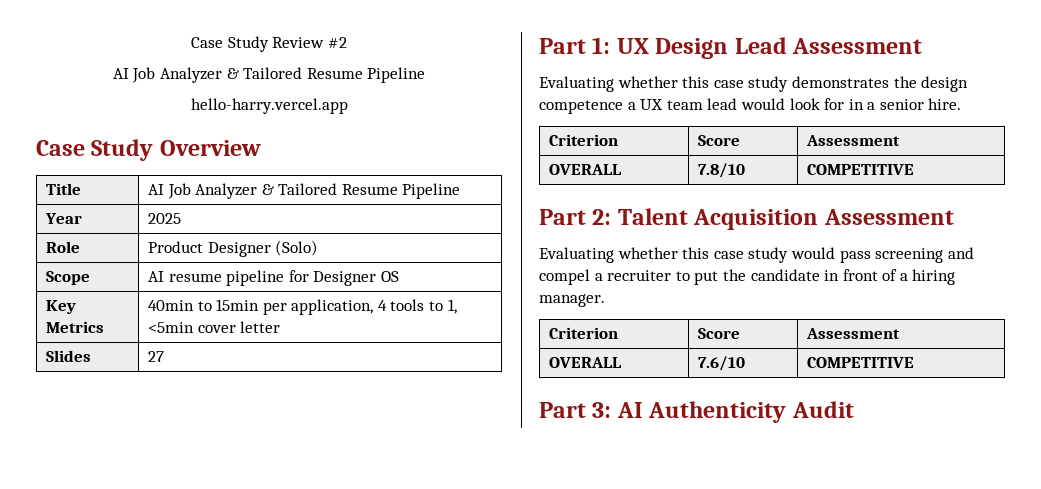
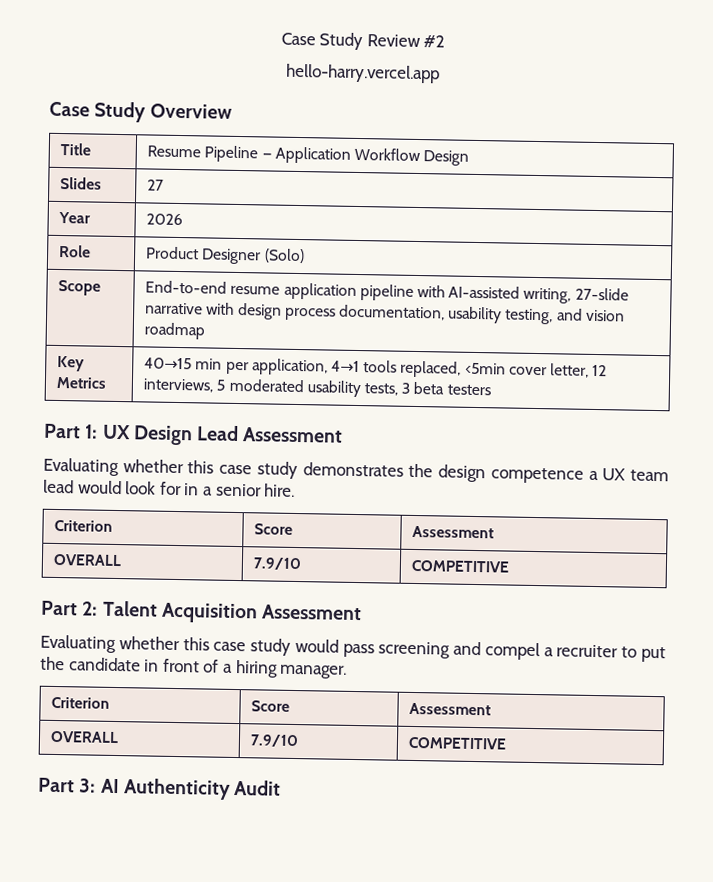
[112,67,426,83] // AI Job Analyzer & Tailored Resume Pipeline -> (446, 41) none
[147,183,461,199] AI Job Analyzer & Tailored Resume Pipeline -> [147,145,470,166] [60,177,103,190] [147,179,165,191] Resume Pipeline — Application Workflow Design // Slides | 27
[147,213,181,224] 2025 -> [146,213,184,226] 2026
[147,270,399,286] [45,300,76,314] [45,321,104,333] [147,299,457,315] [147,321,281,333] [45,350,91,362] [147,351,164,362] AI resume pipeline for Designer OS // Key Metrics | 40min to 15min per application, 4 tools to 1, <5min cover letter // Slides | 27 -> [145,280,629,304] [145,302,625,325] [144,322,206,340] [57,355,86,372] [56,376,108,389] [144,357,608,378] [143,378,491,398] End-to-end resume application pipeline with AI-assisted writing, 27-slide narrative with design process documentation, usability testing, and vision roadmap // Key Metrics | 40→15 min per application, 4→1 tools replaced, <5min cover letter, 12 interviews, 5 moderated usability tests, 3 beta testers
[697,163,745,178] 7.8/10 -> [253,557,303,571] 7.9/10
[697,356,745,371] 7.6/10 -> [250,734,300,748] 7.9/10

